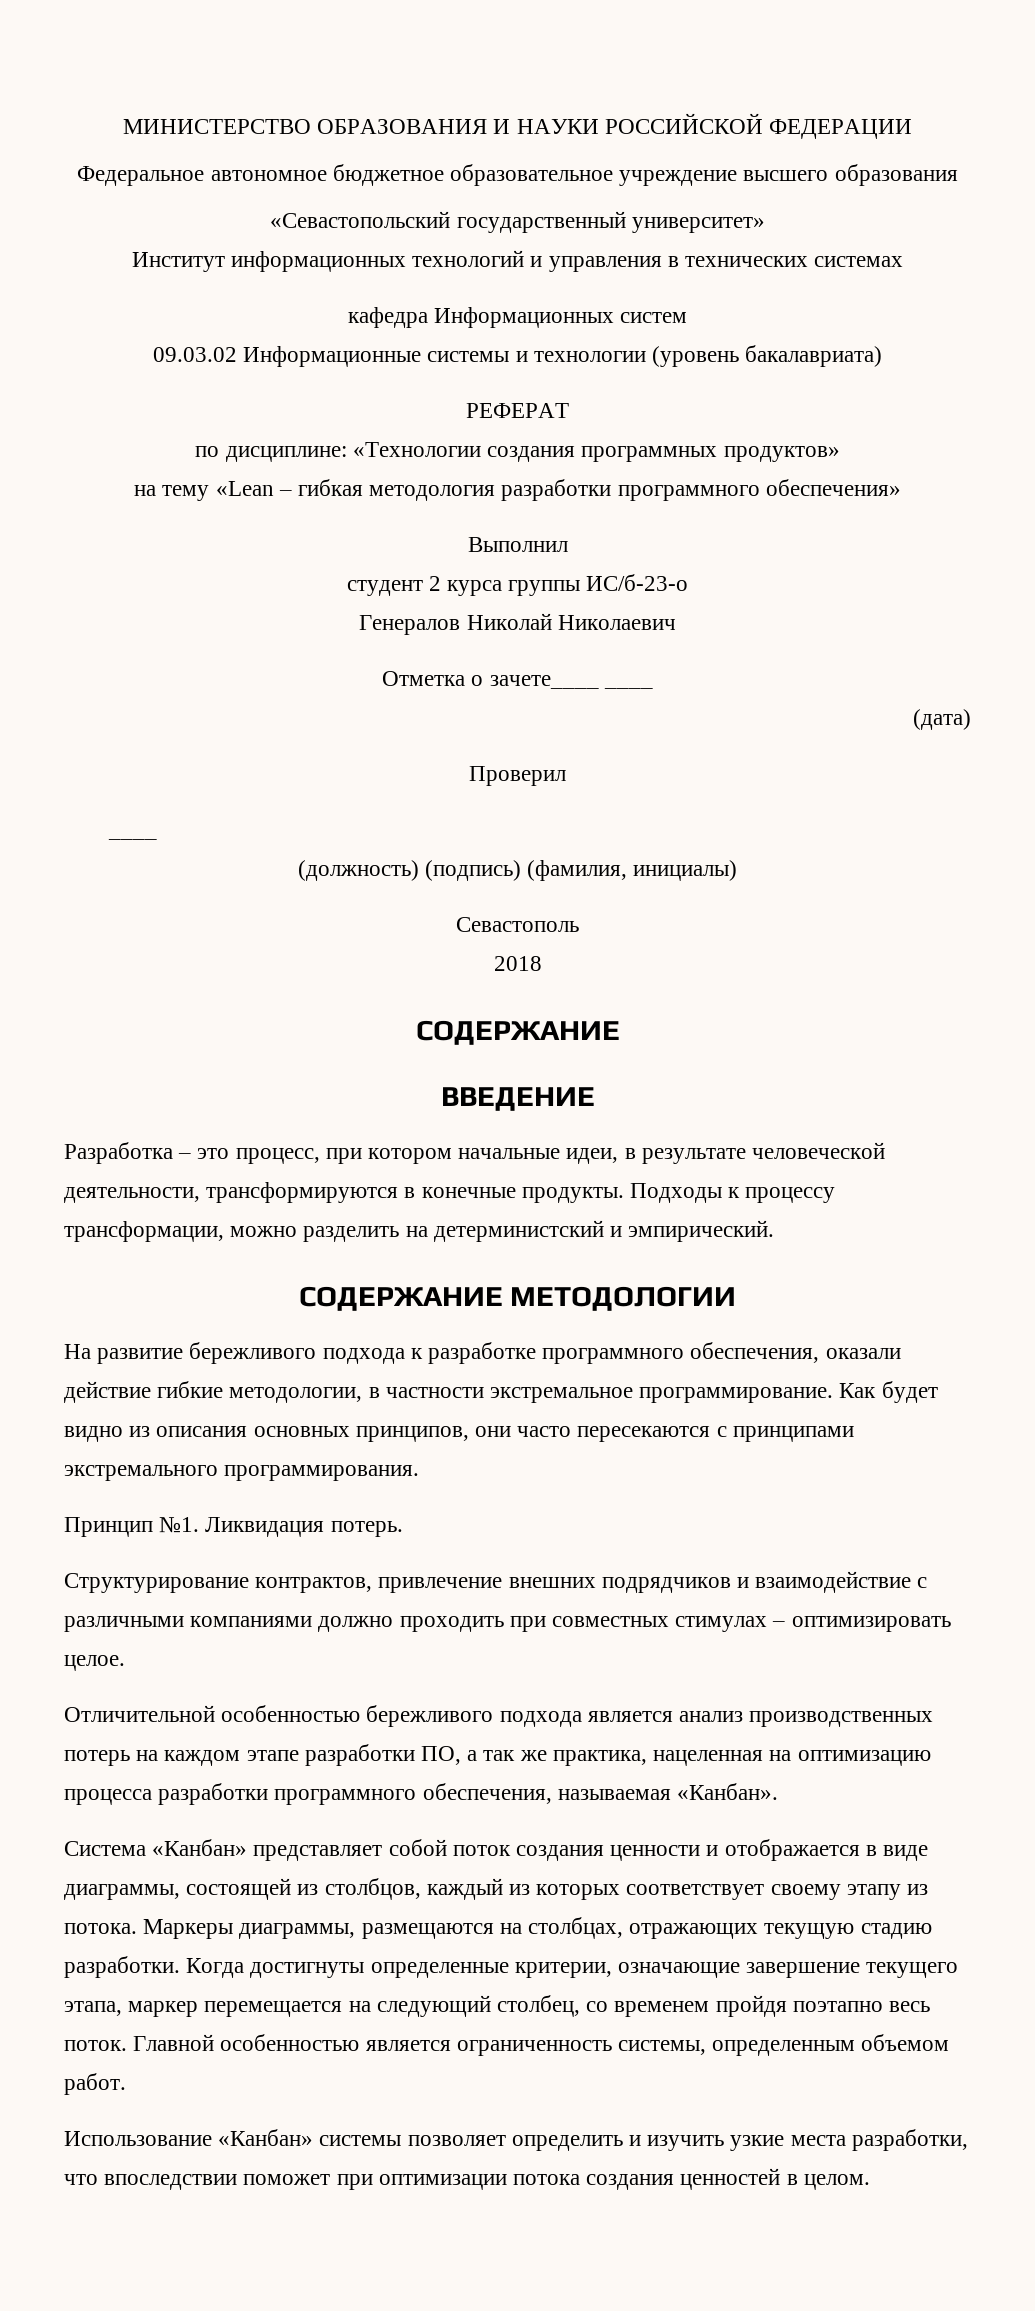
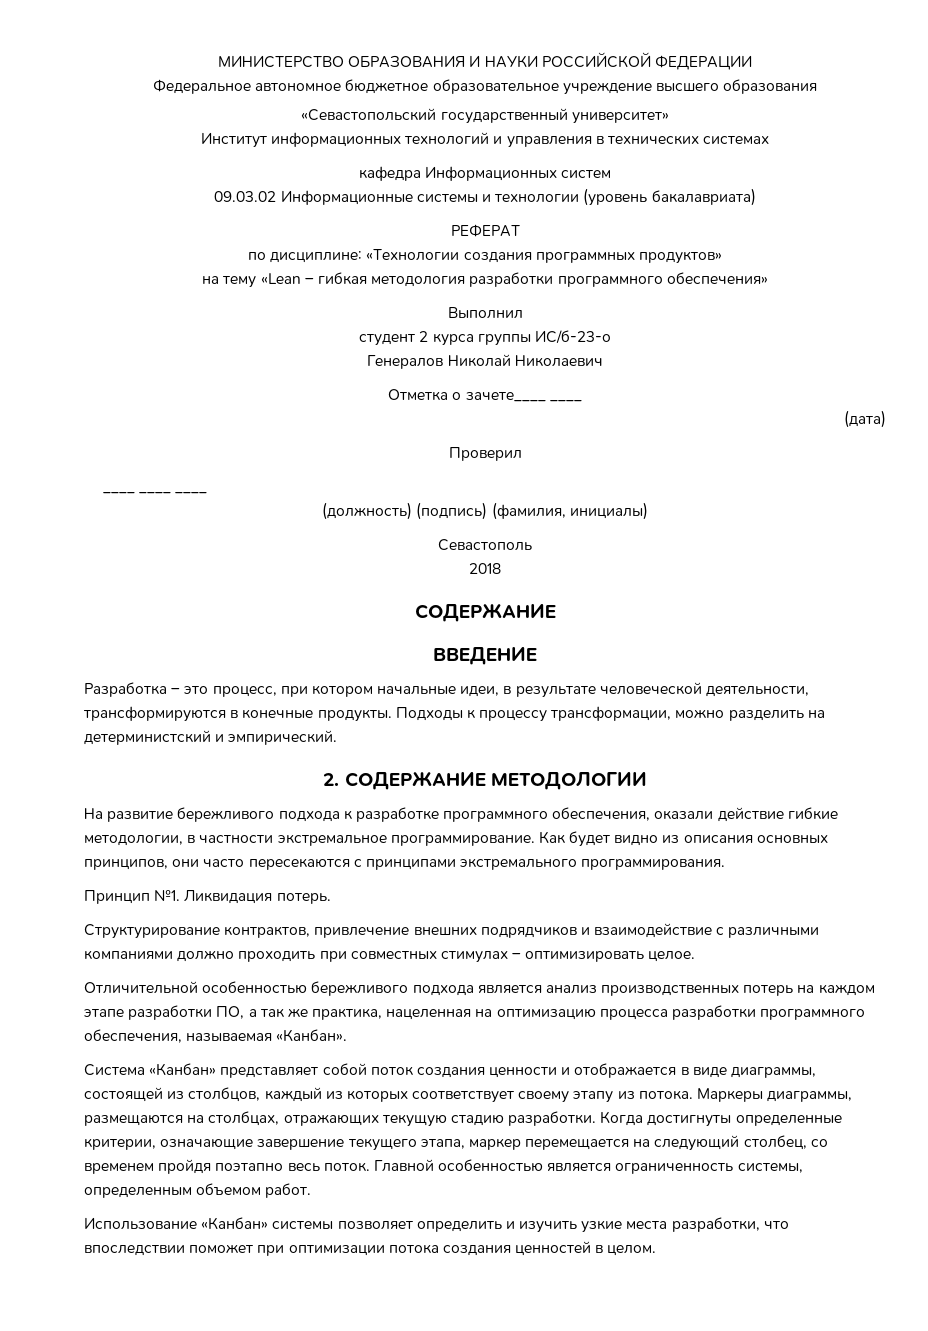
(157, 838) none -> [139,492,208,494] ____ ____
(775, 1231) none -> [323,773,340,786] 2.

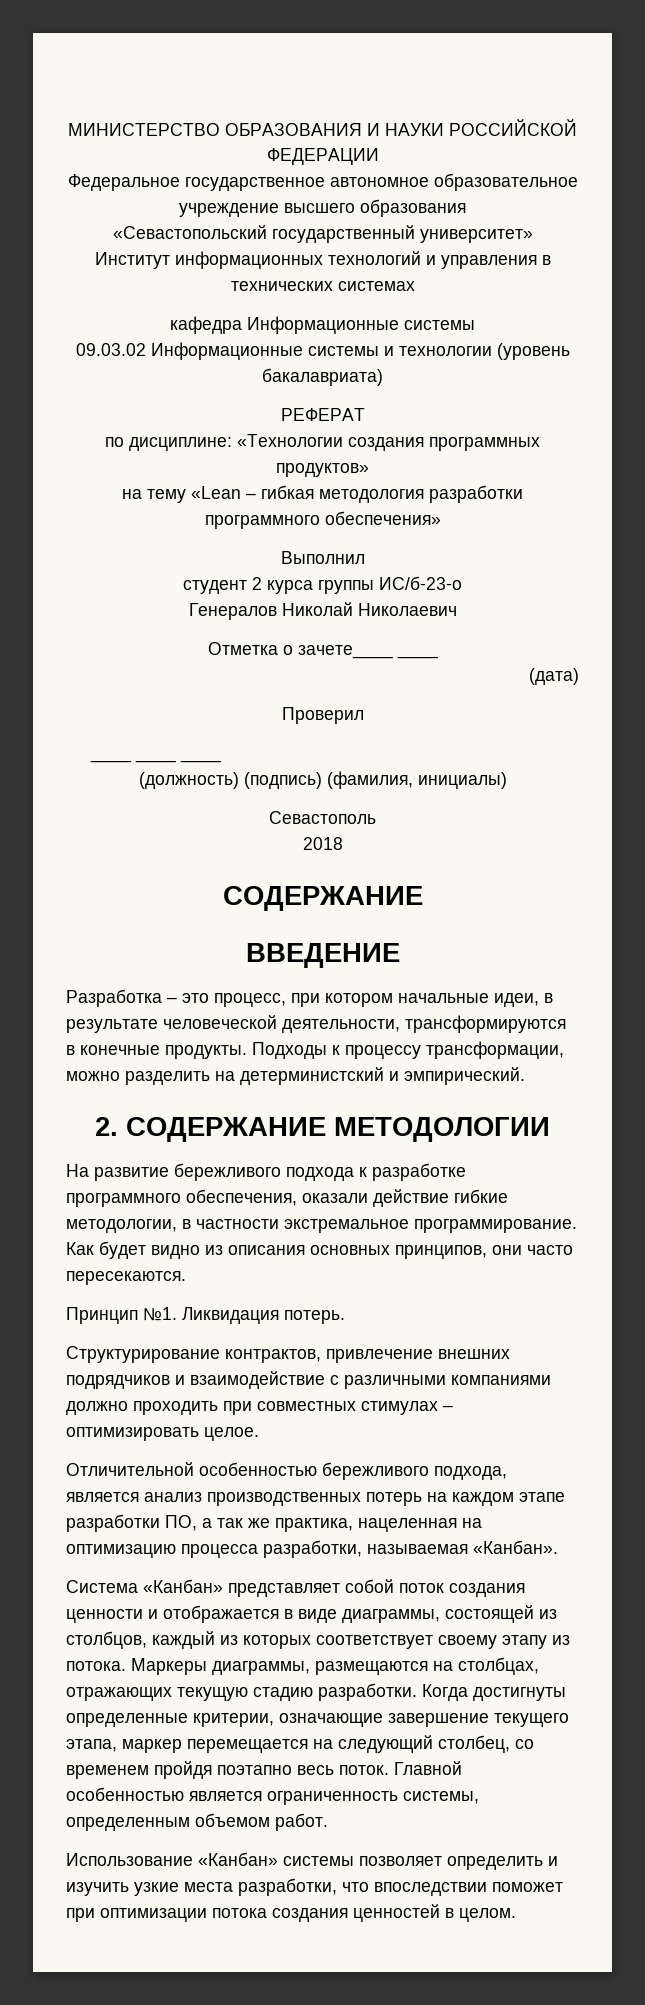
[255,79,429,94] автономное бюджетное -> [184,177,429,191] государственное автономное
[425,166,612,181] Информационных систем -> [247,316,475,334] Информационные системы
[248,858,726,870] пересекаются с принципами экстремального программирования. -> [66,1271,186,1285] пересекаются.
[412,985,474,996] подхода -> [434,1466,507,1480] подхода,
[672,1005,866,1020] [84,1029,182,1043] разработки программного обеспечения, -> [263,1540,362,1558] разработки,

